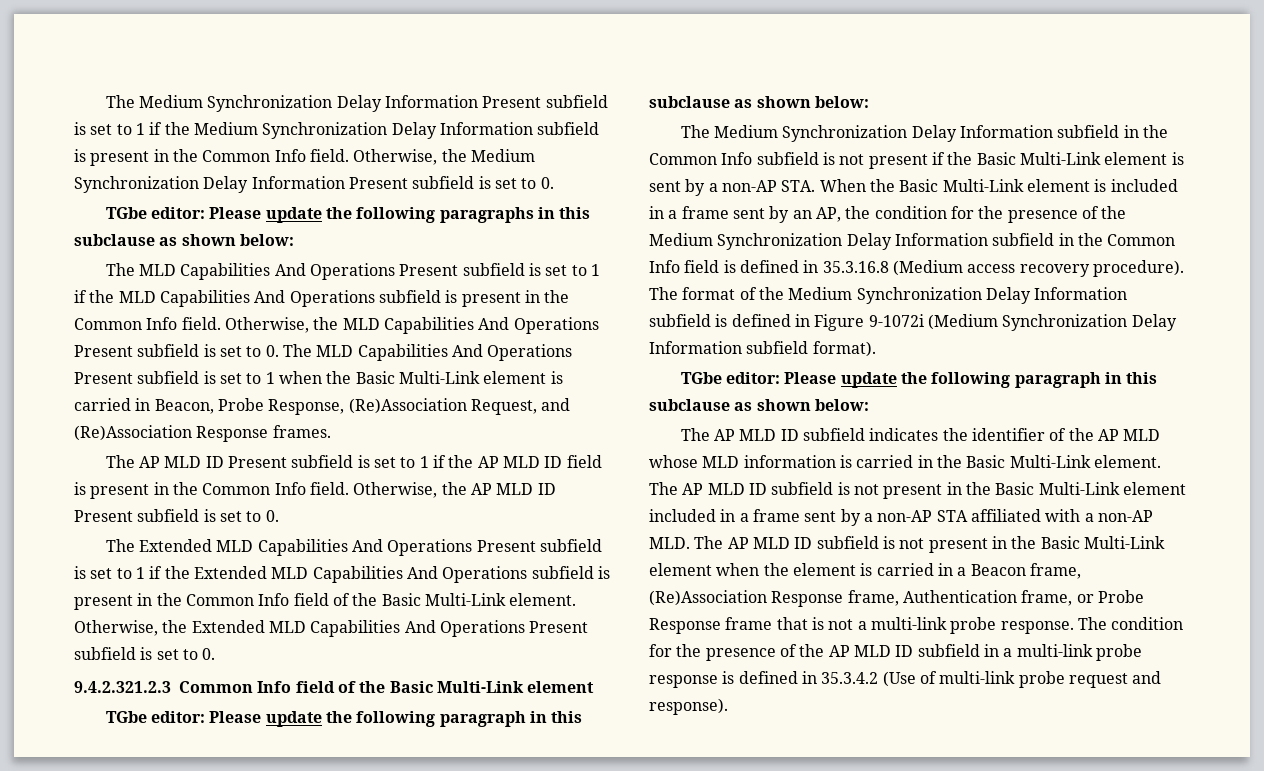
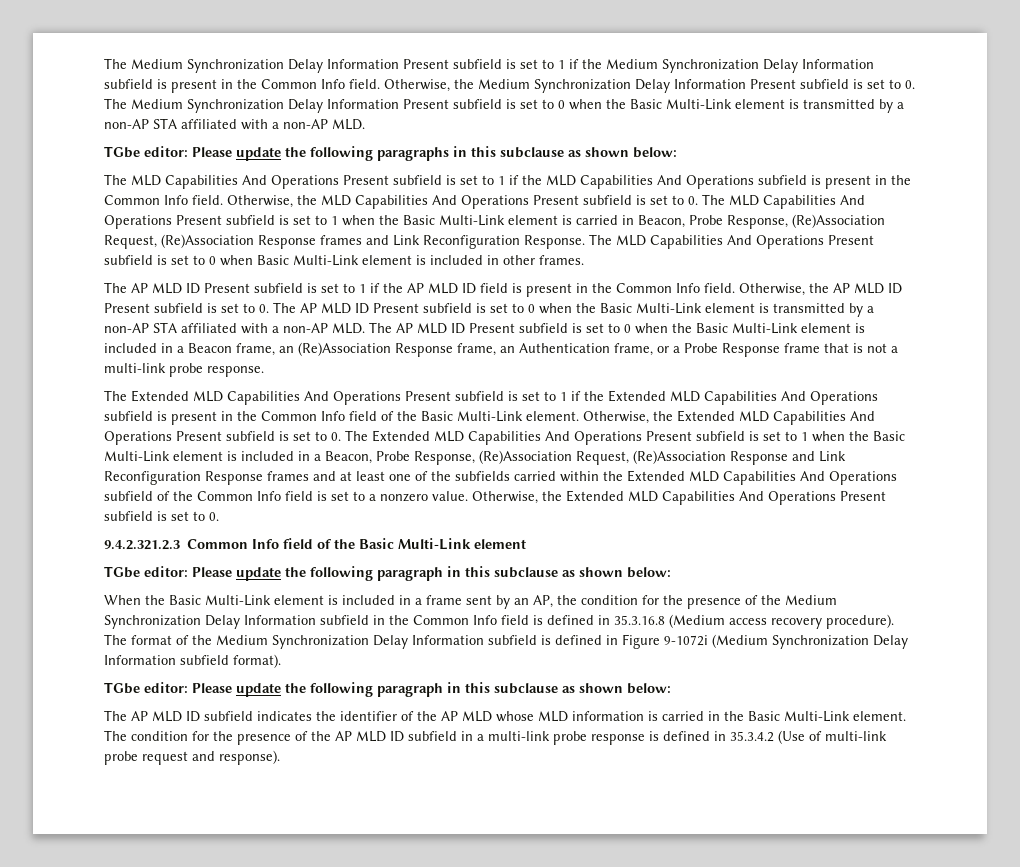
(554, 183) none -> [104,98,904,113] [104,118,365,130] The Medium Synchronization Delay Information Present subfield is set to 0 when the Basic Multi-Link element is transmitted by a non-AP STA affiliated with a non-AP MLD.
[541,398,571,411] [74,425,269,442] and (Re)Association Response -> [161,234,874,249] [104,255,535,266] (Re)Association Response frames and Link Reconfiguration Response. The MLD Capabilities And Operations Present subfield is set to 0 when Basic Multi-Link element is included in other
(279, 516) none -> [273,302,874,317] [104,322,865,334] [104,342,898,357] [104,363,264,377] The AP MLD ID Present subfield is set to 0 when the Basic Multi-Link element is transmitted by a non-AP STA affiliated with a non-AP MLD. The AP MLD ID Present subfield is set to 0 when the Basic Multi-Link element is included in a Beacon frame, an (Re)Association Response frame, an Authentication frame, or a Probe Response frame that is not a multi-link probe response.
(216, 654) none -> [345,430,905,445] [104,450,846,465] [104,470,897,485] [104,490,886,505] [104,511,219,521] The Extended MLD Capabilities And Operations Present subfield is set to 1 when the Basic Multi-Link element is included in a Beacon, Probe Response, (Re)Association Request, (Re)Association Response and Link Reconfiguration Response frames and at least one of the subfields carried within the Extended MLD Capabilities And Operations subfield of the Common Info field is set to a nonzero value. Otherwise, the Extended MLD Capabilities And Operations Present subfield is set to 0.
[680,125,1168,142] [649,152,1184,169] [649,179,816,196] The Medium Synchronization Delay Information subfield in the Common Info subfield is not present if the Basic Multi-Link element is sent by a non-AP STA. -> (671, 572) none
[682,482,1186,499] [649,509,1153,526] [649,536,1165,553] [649,563,1081,579] [649,590,1144,607] [649,617,1107,634] AP MLD ID subfield is not present in the Basic Multi-Link element included in a frame sent by a non-AP STA affiliated with a non-AP MLD. The AP MLD ID subfield is not present in the Basic Multi-Link element when the element is carried in a Beacon frame, (Re)Association Response frame, Authentication frame, or Probe Response frame that is not a multi-link probe response. The -> (127, 735) none

